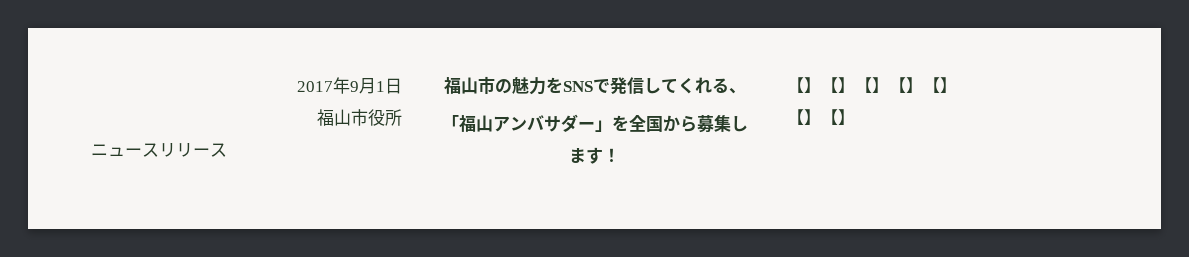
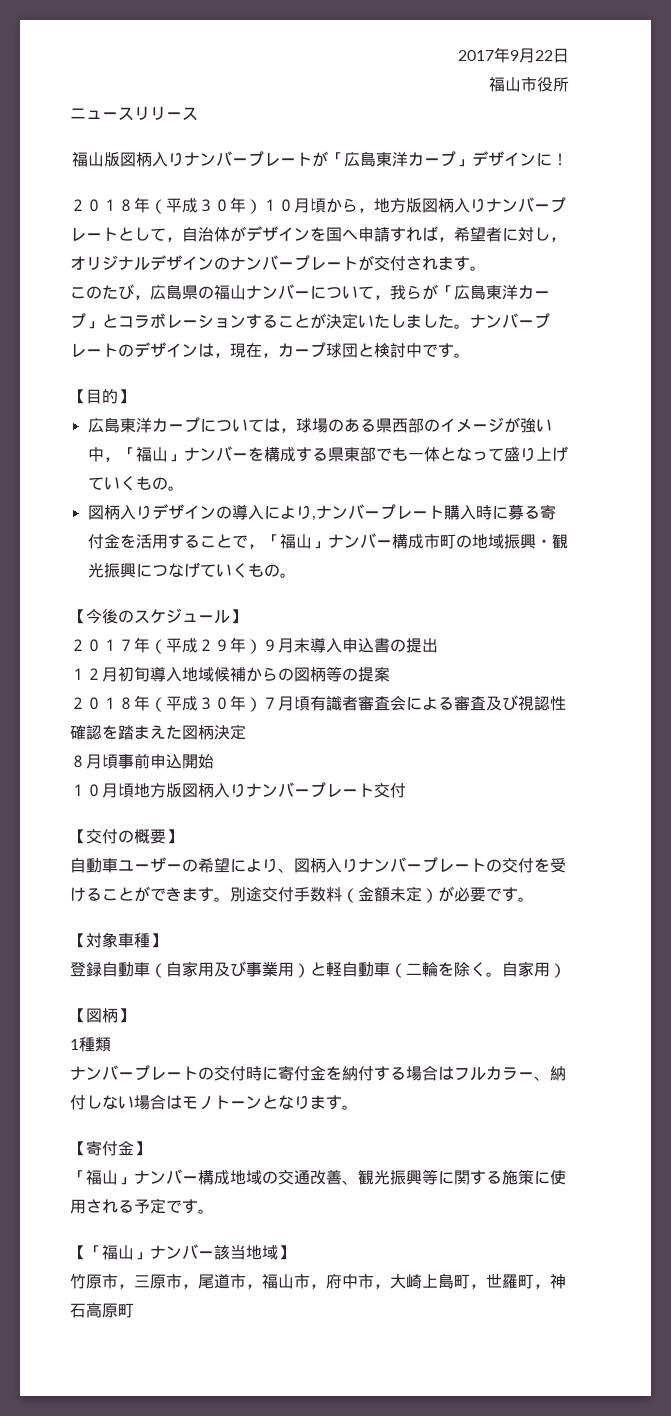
[376,81,385,92] 1 -> [535,50,553,61] 22
[477,76,746,95] [441,114,748,133] [569,147,620,164] [787,77,957,93] [787,109,855,125] 市の魅力をSNSで発信してくれる、 // 「福山アンバサダー」を全国から募集します！ // 【】【】【】【】【】 // 【】【】 -> [103,151,568,167] [70,197,566,214] [70,226,566,242] [70,255,486,271] [70,284,550,300] [70,313,550,329] [70,342,470,358] [70,389,134,404] [87,417,552,433] [87,446,568,462] [87,476,184,491] [87,504,556,521] [87,533,568,549] [87,562,296,578] [70,608,246,624] [70,637,438,654] [70,666,390,682] [70,695,566,712] [70,724,246,740] [70,753,214,769] [70,782,406,798] [70,829,182,844] [70,857,566,873] [70,886,534,903] [70,932,166,948] [70,961,566,978] [70,1008,134,1023] [70,1037,111,1052] [70,1065,566,1081] [70,1094,358,1110] [70,1140,150,1156] [70,1169,566,1185] [70,1198,214,1214] [70,1244,294,1260] [70,1273,566,1289] [70,1302,134,1318] 版図柄入りナンバープレートが「広島東洋カープ」デザインに！ // ２０１８年（平成３０年）１０月頃から，地方版図柄入りナンバープレートとして，自治体がデザインを国へ申請すれば，希望者に対し，オリジナルデザインのナンバープレートが交付されます。 // このたび，広島県の福山ナンバーについて，我らが「広島東洋カープ」とコラボレーションすることが決定いたしました。ナンバープレートのデザインは，現在，カープ球団と検討中です。 // 【目的】 // 広島東洋カープについては，球場のある県西部のイメージが強い中，「福山」ナンバーを構成する県東部でも一体となって盛り上げていくもの。 // 図柄入りデザインの導入により,ナンバープレート購入時に募る寄付金を活用することで，「福山」ナンバー構成市町の地域振興・観光振興につなげていくもの。 // 【今後のスケジュール】 // ２０１７年（平成２９年）９月末導入申込書の提出 // １２月初旬導入地域候補からの図柄等の提案 // ２０１８年（平成３０年）７月頃有識者審査会による審査及び視認性確認を踏まえた図柄決定 // ８月頃事前申込開始 // １０月頃地方版図柄入りナンバープレート交付 // 【交付の概要】 // 自動車ユーザーの希望により、図柄入りナンバープレートの交付を受けることができます。別途交付手数料（金額未定）が必要です。 // 【対象車種】 // 登録自動車（自家用及び事業用）と軽自動車（二輪を除く。自家用） // 【図柄】 // 1種類 // ナンバープレートの交付時に寄付金を納付する場合はフルカラー、納付しない場合はモノトーンとなります。 // 【寄付金】 // 「福山」ナンバー構成地域の交通改善、観光振興等に関する施策に使用される予定です。 // 【「福山」ナンバー該当地域】 // 竹原市，三原市，尾道市，福山市，府中市，大崎上島町，世羅町，神石高原町

